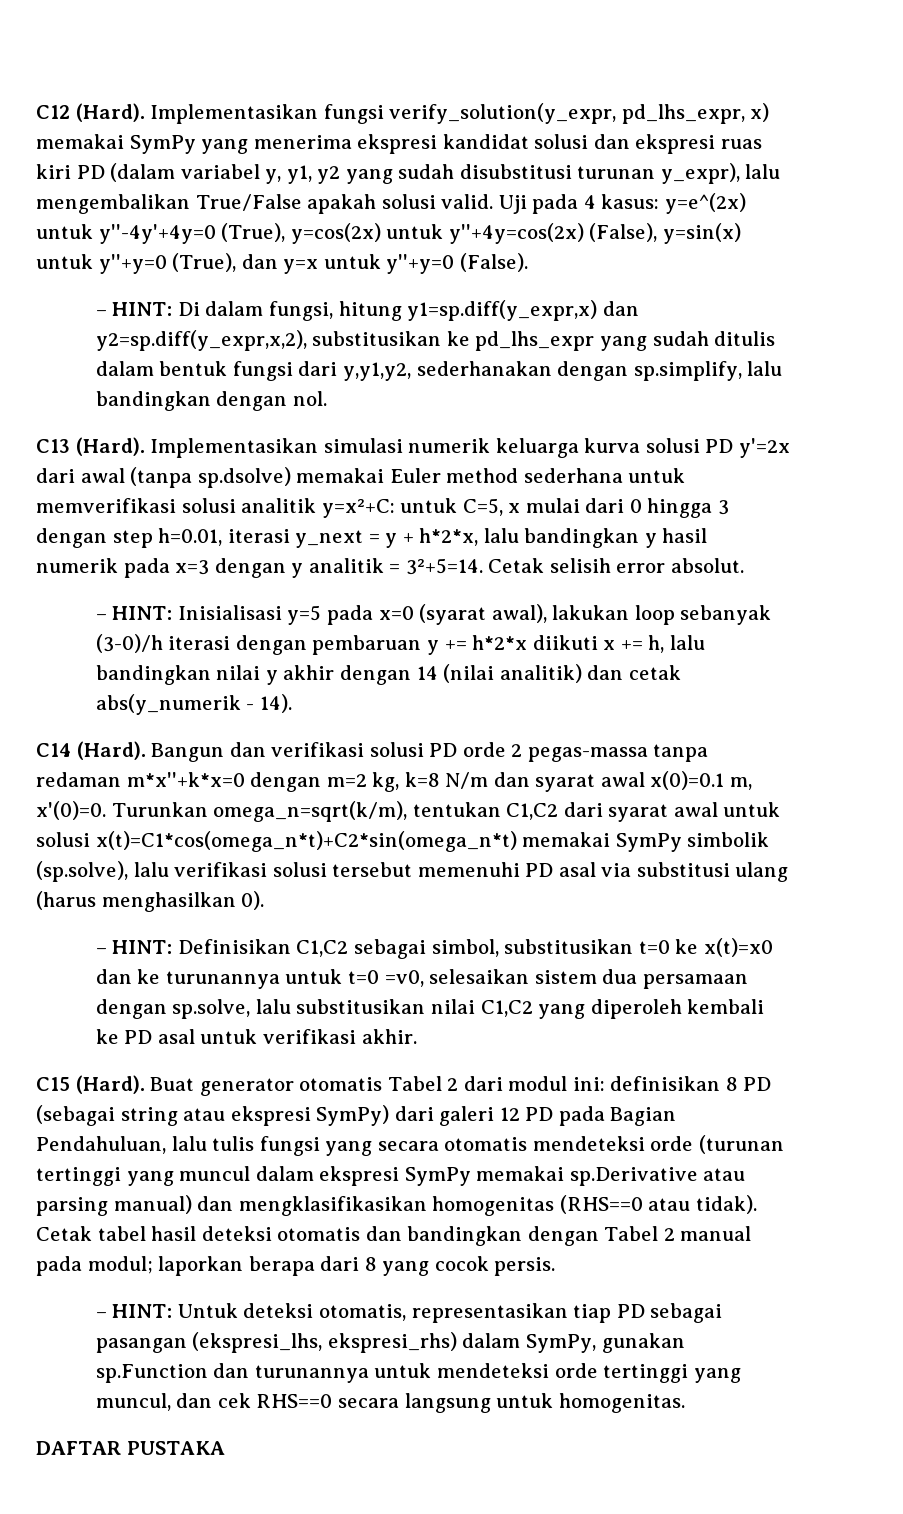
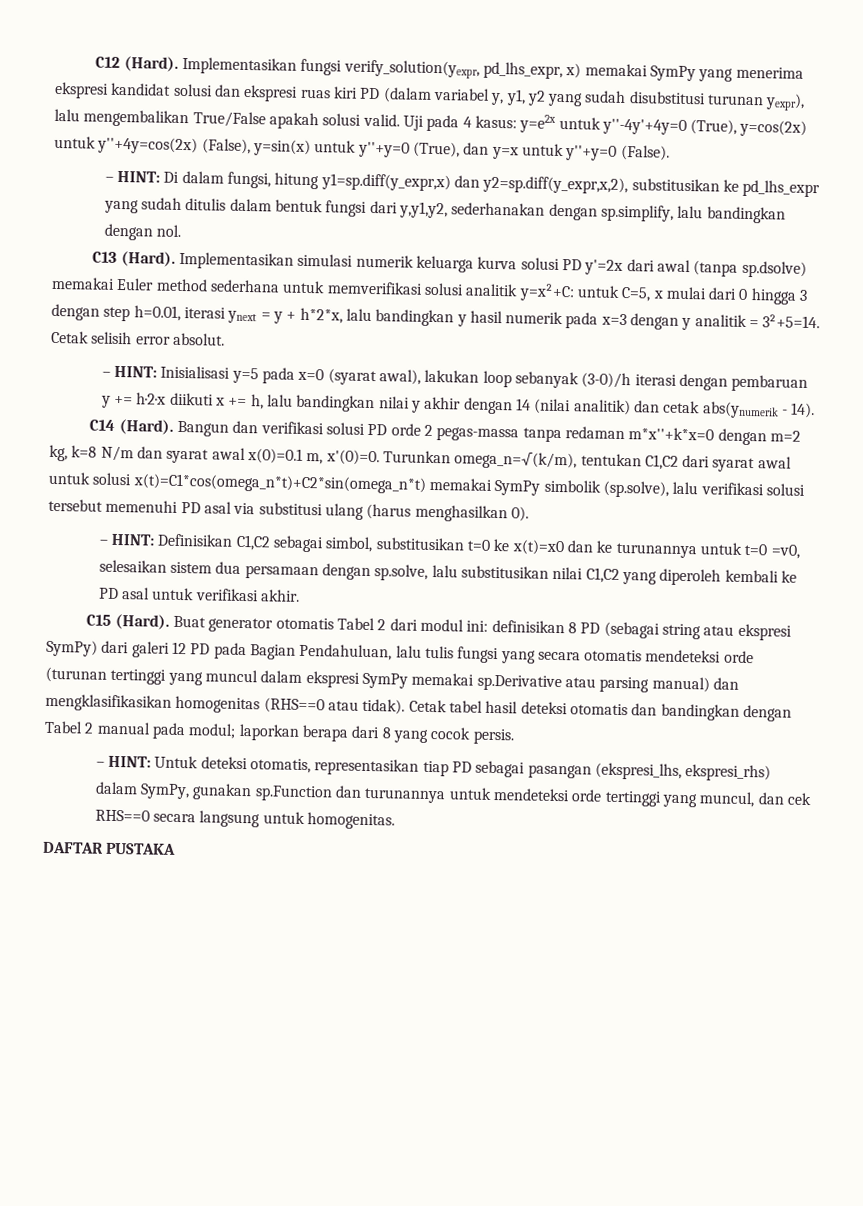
[389,103,617,124] verify_solution(y_expr, -> [343,59,480,79] verify_solution(yexpr,
[660,163,740,184] y_expr), -> [765,93,806,111] yexpr),
[664,193,746,214] y=e^(2x) -> [519,114,557,133] y=e2x
[295,530,364,548] y_next -> [227,310,258,324] ynext
[472,635,528,650] h*2*x -> [136,392,167,405] h·2·x
[95,694,241,715] abs(y_numerik -> [701,401,779,419] abs(ynumerik
[213,801,408,822] omega_n=sqrt(k/m), -> [454,451,578,470] omega_n=√(k/m),

